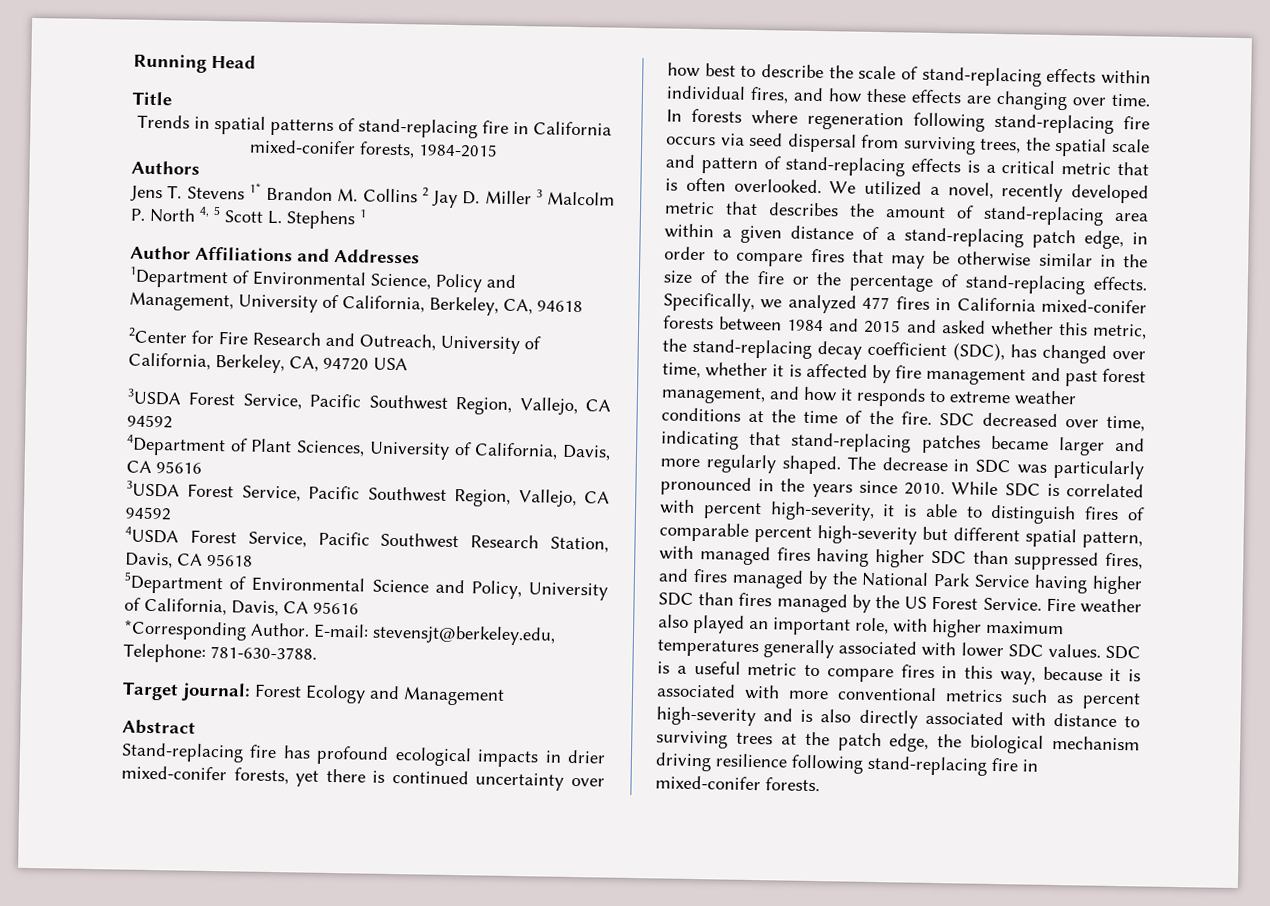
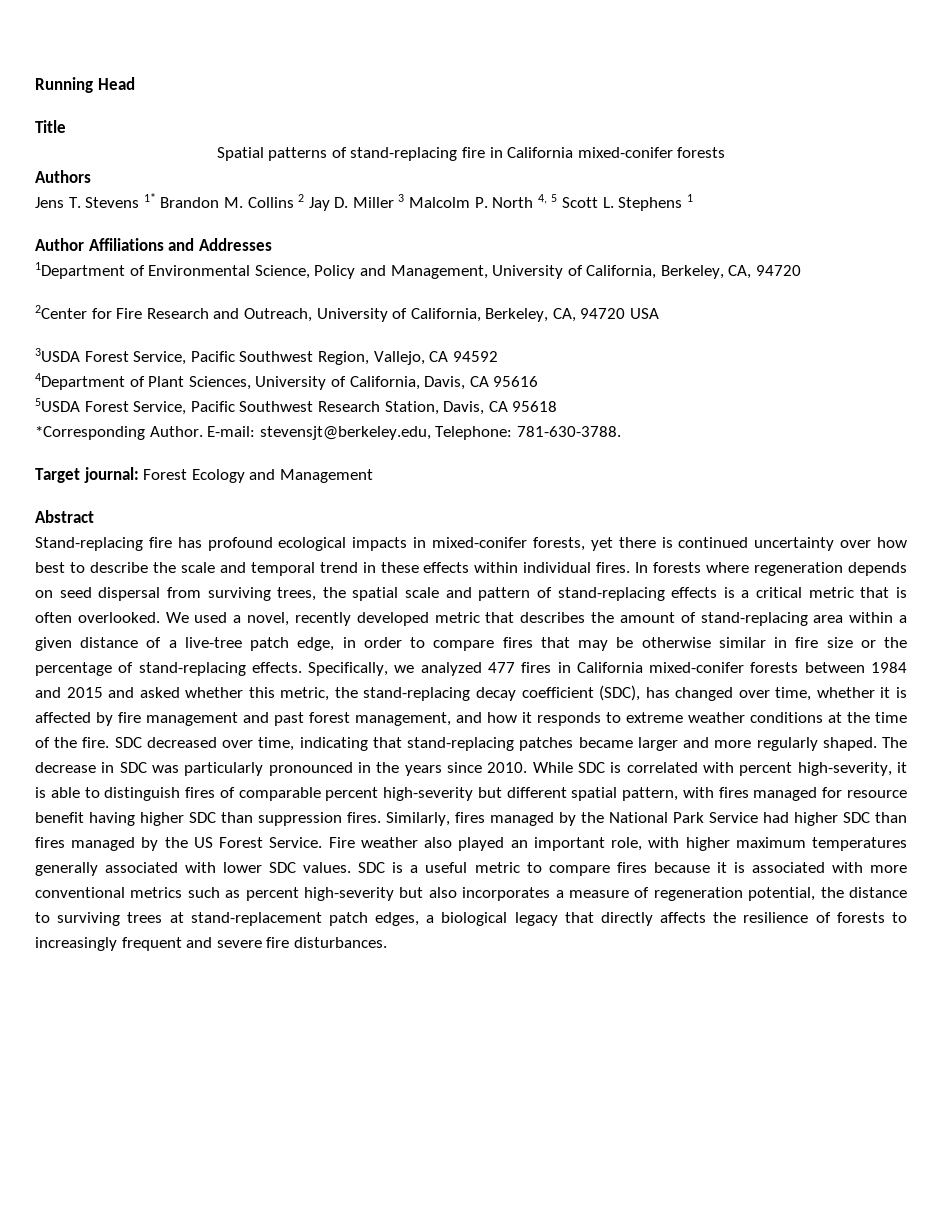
[136,114,266,135] Trends in spatial -> [216,147,264,161] Spatial
[359,141,498,159] forests, 1984-2015 -> [677,147,726,158] forests
[537,300,583,313] 94618 -> [756,265,802,276] 94720
[126,480,610,508] [125,506,172,521] [125,526,179,544] 3USDA Forest Service, Pacific Southwest Region, Vallejo, CA 94592 // 4USDA -> [35,398,80,412] 5USDA
[124,571,608,601] [124,597,359,617] // 5Department of Environmental Science and Policy, University of California, Davis, CA 95616 -> (558, 406) none
[567,749,606,764] drier -> (427, 542) none
[901,66,1151,87] [666,85,1151,111] [666,108,1150,134] [666,133,745,146] of stand-replacing effects within individual fires, and how these effects are changing over time. In forests where regeneration following stand-replacing fire occurs via -> [219,562,908,576] [35,590,53,598] and temporal trend in these effects within individual fires. In forests where regeneration depends on
[864,180,922,196] utilized -> [194,612,228,623] used
[904,227,1024,248] stand-replacing -> [184,637,242,648] live-tree
[1123,254,1148,268] [663,270,785,285] the size of the fire -> [795,637,853,648] fire size
[699,546,1143,571] [658,568,689,582] managed fires having higher SDC than suppressed fires, and -> [718,787,907,801] [35,812,450,826] fires managed for resource benefit having higher SDC than suppression fires. Similarly,
[1034,574,1089,594] having -> [763,812,789,823] had
[941,665,1036,685] in this way, -> (647, 867) none
[763,708,1046,729] and is also directly associated with -> [399,887,844,901] but also incorporates a measure of regeneration potential, the
[804,731,1140,754] [655,752,1038,776] [655,775,820,792] the patch edge, the biological mechanism driving resilience following stand-replacing fire in mixed-conifer forests. -> [190,912,907,926] [35,937,387,951] stand-replacement patch edges, a biological legacy that directly affects the resilience of forests to increasingly frequent and severe fire disturbances.

